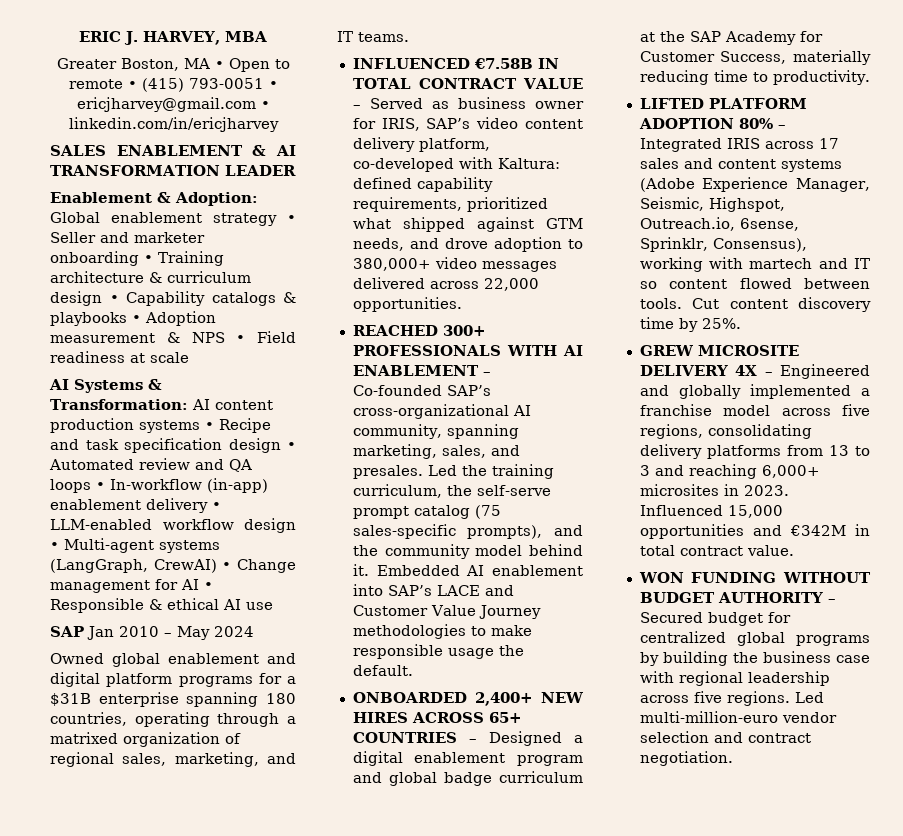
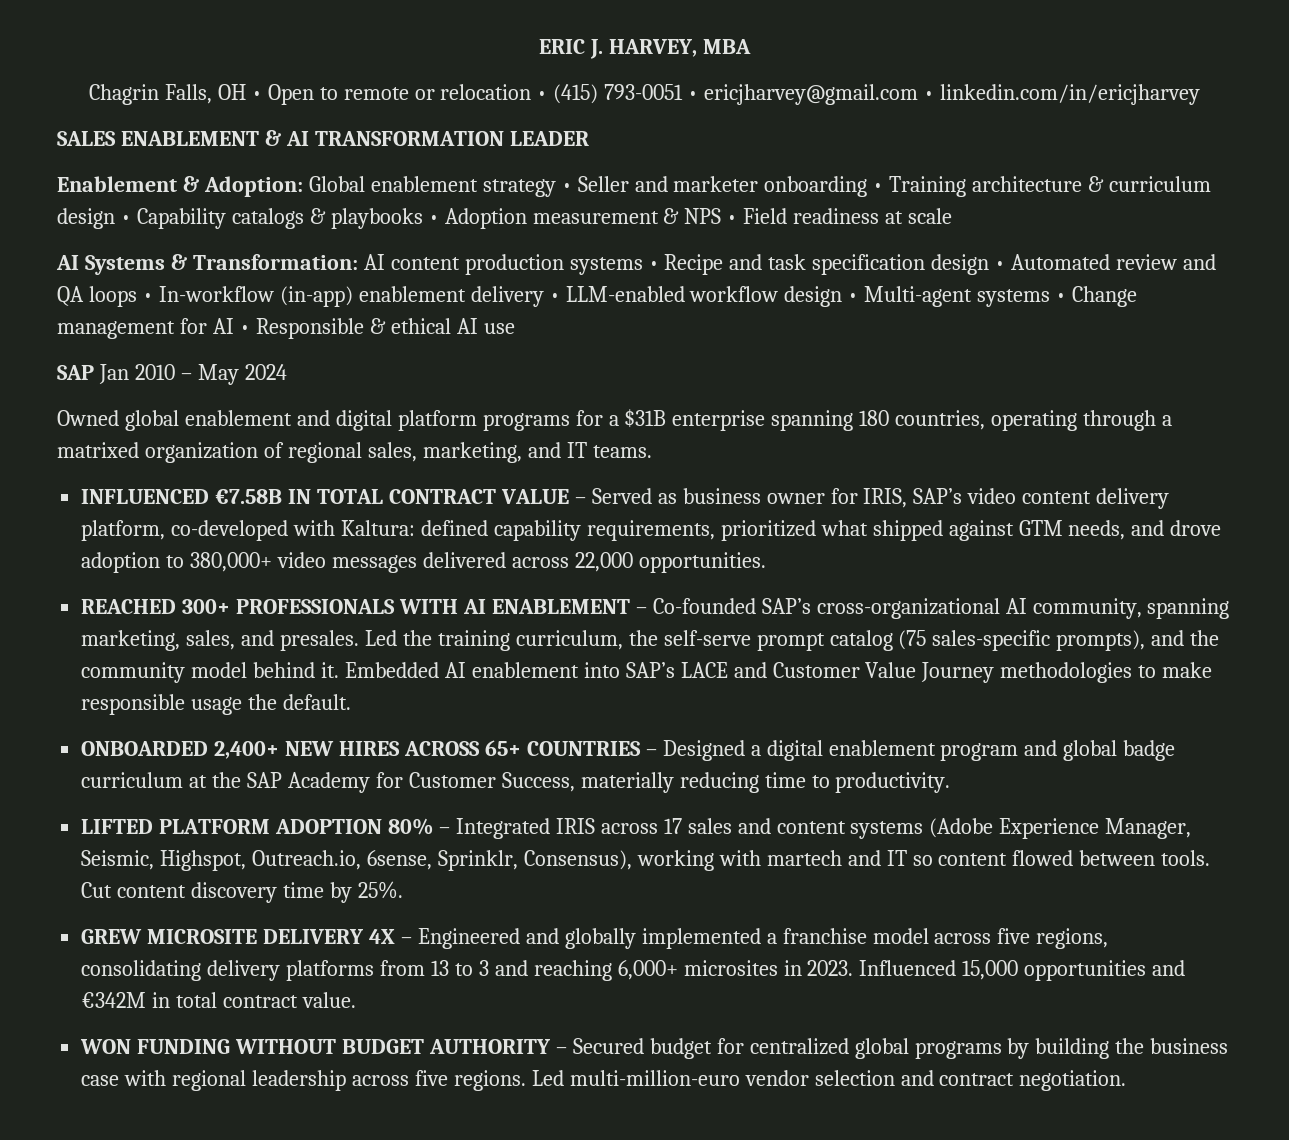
[56,58,210,71] Greater Boston, MA -> [88,84,246,105] Chagrin Falls, OH
(123, 84) none -> [414,84,532,100] or relocation
[50,559,217,573] (LangGraph, CrewAI) -> (1051, 298) none

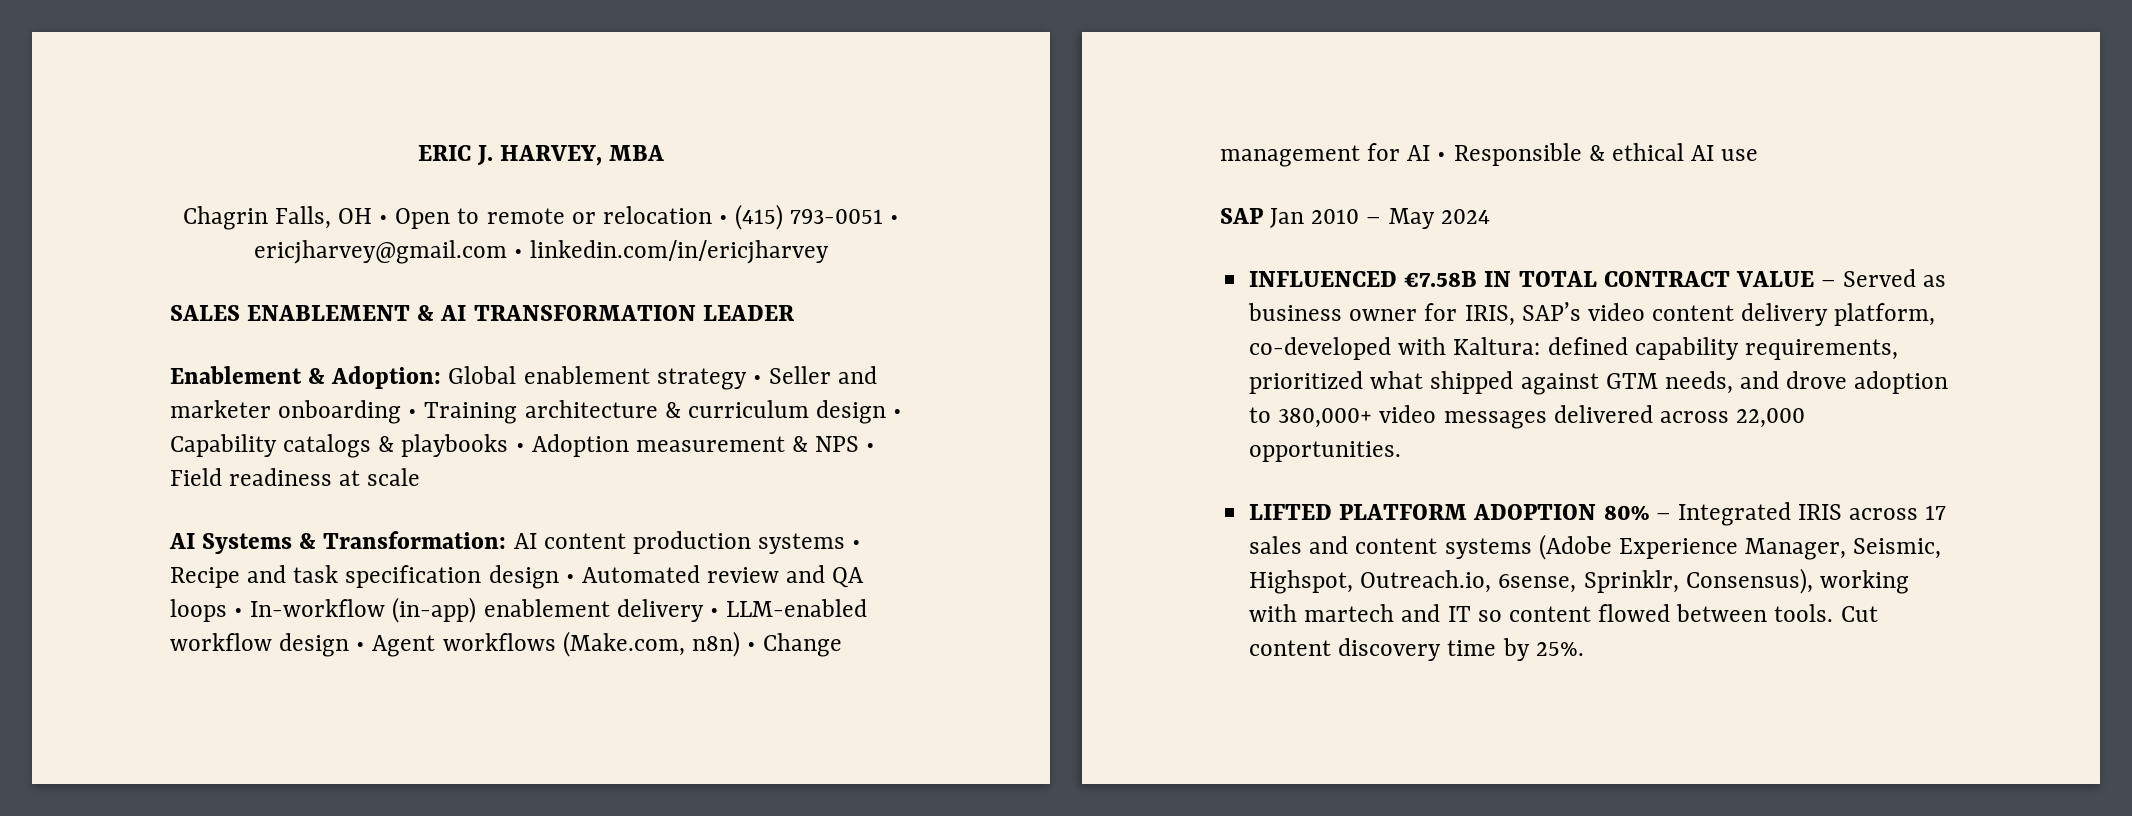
[864,286,1051,307] Multi-agent systems -> [372,631,740,657] Agent workflows (Make.com, n8n)
[57,409,1173,431] [57,442,652,463] // Owned global enablement and digital platform programs for a $31B enterprise spanning 180 countries, operating through a matrixed organization of regional sales, marketing, and IT teams. -> (1490, 216) none
[81,598,1230,619] [81,630,1220,651] [81,662,1213,683] [81,694,352,715] [81,740,1176,761] [81,772,951,793] // REACHED 300+ PROFESSIONALS WITH AI ENABLEMENT – Co-founded SAP’s cross-organizational AI community, spanning marketing, sales, and presales. Led the training curriculum, the self-serve prompt catalog (75 sales-specific prompts), and the community model behind it. Embedded AI enablement into SAP’s LACE and Customer Value Journey methodologies to make responsible usage the default. // ONBOARDED 2,400+ NEW HIRES ACROSS 65+ COUNTRIES – Designed a digital enablement program and global badge curriculum at the SAP Academy for Customer Success, materially reducing time to productivity. -> (1402, 451) none
[81,928,1109,949] [81,960,1186,981] [81,992,356,1008] [80,1038,1229,1059] [81,1070,1127,1091] // GREW MICROSITE DELIVERY 4X – Engineered and globally implemented a franchise model across five regions, consolidating delivery platforms from 13 to 3 and reaching 6,000+ microsites in 2023. Influenced 15,000 opportunities and €342M in total contract value. // WON FUNDING WITHOUT BUDGET AUTHORITY – Secured budget for centralized global programs by building the business case with regional leadership across five regions. Led multi-million-euro vendor selection and contract negotiation. -> (1584, 649) none

